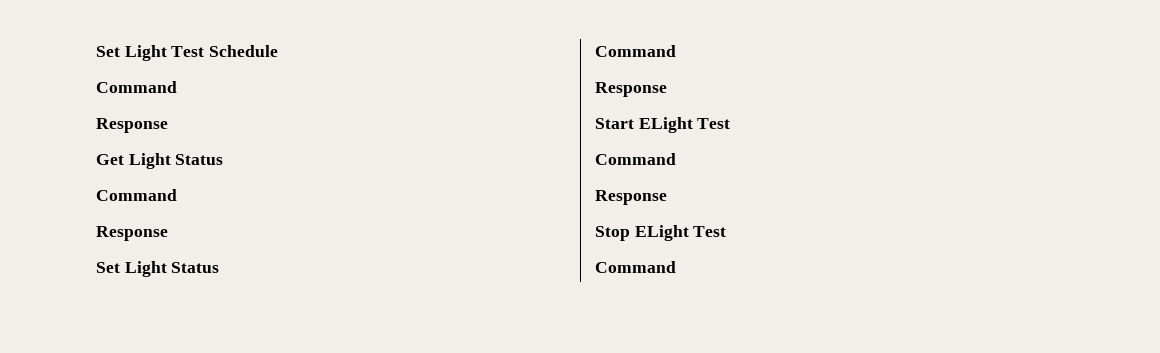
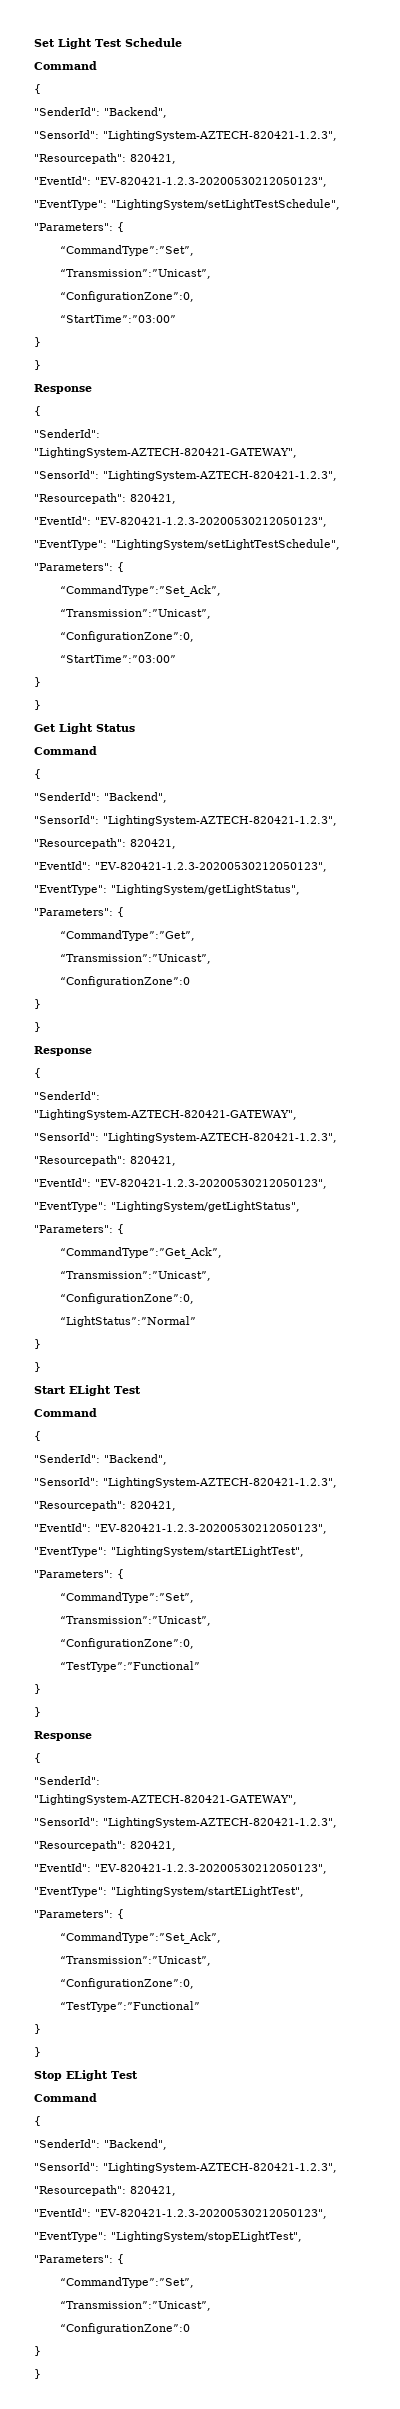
[96,118,168,133] [96,153,224,169] [96,189,177,201] [96,226,168,241] [96,261,220,277] [595,45,676,57] [595,82,667,97] [595,117,731,133] [595,153,676,165] [595,190,667,205] [595,225,727,241] [595,261,676,273] Response // Get Light Status // Command // Response // Set Light Status // Command // Response // Start ELight Test // Command // Response // Stop ELight Test // Command -> [34,84,41,94] [34,107,167,118] [34,130,337,141] [34,153,176,164] [34,176,327,187] [34,199,340,210] [34,222,124,232] [59,245,194,256] [59,269,211,279] [59,291,194,302] [59,315,176,323] [34,337,41,347] [34,360,41,370] [34,384,92,394] [34,406,41,416] [34,429,100,438] [34,447,297,458] [34,470,337,481] [34,493,176,504] [34,516,327,527] [34,539,340,550] [34,562,124,572] [59,585,221,597] [59,609,211,619] [59,631,194,642] [59,655,176,663] [34,677,41,687] [34,700,41,710] [34,723,135,734] [34,746,97,755] [34,769,41,779] [34,792,167,803] [34,815,337,826] [34,838,176,849] [34,861,327,872] [34,884,300,895] [34,907,124,917] [59,930,195,941] [59,954,211,964] [59,976,190,987] [34,999,41,1009] [34,1022,41,1032] [34,1046,92,1056] [34,1068,41,1078] [34,1091,100,1100] [34,1109,297,1120] [34,1132,337,1143] [34,1155,176,1166] [34,1178,327,1189] [34,1201,300,1212] [34,1224,124,1234] [59,1247,222,1259] [59,1271,211,1281] [59,1293,194,1304] [59,1316,196,1327] [34,1339,41,1349] [34,1362,41,1372] [34,1385,141,1396] [34,1408,97,1417] [34,1431,41,1441] [34,1454,167,1465] [34,1477,337,1488] [34,1500,176,1511] [34,1523,327,1534] [34,1546,304,1557] [34,1569,124,1579] [59,1592,194,1603] [59,1616,211,1626] [59,1638,194,1649] [59,1661,200,1672] [34,1684,41,1694] [34,1707,41,1717] [34,1731,92,1741] [34,1753,41,1763] [34,1776,100,1785] [34,1794,297,1805] [34,1817,337,1828] [34,1840,176,1851] [34,1863,327,1874] [34,1886,304,1897] [34,1909,124,1919] [59,1932,221,1944] [59,1956,211,1966] [59,1978,194,1989] [59,2001,200,2012] [34,2024,41,2034] [34,2047,41,2057] [34,2070,138,2081] [34,2093,97,2102] [34,2116,41,2126] [34,2139,167,2150] [34,2162,337,2173] [34,2185,176,2196] [34,2208,327,2219] [34,2231,302,2242] [34,2254,124,2264] [59,2277,194,2288] [59,2301,211,2311] [59,2323,190,2334] [34,2346,41,2356] [34,2369,41,2379] { // "SenderId": "Backend", // "SensorId": "LightingSystem-AZTECH-820421-1.2.3", // "Resourcepath": 820421, // "EventId": "EV-820421-1.2.3-20200530212050123", // "EventType": "LightingSystem/setLightTestSchedule", // "Parameters": { // “CommandType”:”Set”, // “Transmission”:”Unicast”, // “ConfigurationZone”:0, // “StartTime”:”03:00” // } // } // Response // { // "SenderId": "LightingSystem-AZTECH-820421-GATEWAY", // "SensorId": "LightingSystem-AZTECH-820421-1.2.3", // "Resourcepath": 820421, // "EventId": "EV-820421-1.2.3-20200530212050123", // "EventType": "LightingSystem/setLightTestSchedule", // "Parameters": { // “CommandType”:”Set_Ack”, // “Transmission”:”Unicast”, // “ConfigurationZone”:0, // “StartTime”:”03:00” // } // } // Get Light Status // Command // { // "SenderId": "Backend", // "SensorId": "LightingSystem-AZTECH-820421-1.2.3", // "Resourcepath": 820421, // "EventId": "EV-820421-1.2.3-20200530212050123", // "EventType": "LightingSystem/getLightStatus", // "Parameters": { // “CommandType”:”Get”, // “Transmission”:”Unicast”, // “ConfigurationZone”:0 // } // } // Response // { // "SenderId": "LightingSystem-AZTECH-820421-GATEWAY", // "SensorId": "LightingSystem-AZTECH-820421-1.2.3", // "Resourcepath": 820421, // "EventId": "EV-820421-1.2.3-20200530212050123", // "EventType": "LightingSystem/getLightStatus", // "Parameters": { // “CommandType”:”Get_Ack”, // “Transmission”:”Unicast”, // “ConfigurationZone”:0, // “LightStatus”:”Normal” // } // } // Start ELight Test // Command // { // "SenderId": "Backend", // "SensorId": "LightingSystem-AZTECH-820421-1.2.3", // "Resourcepath": 820421, // "EventId": "EV-820421-1.2.3-20200530212050123", // "EventType": "LightingSystem/startELightTest", // "Parameters": { // “CommandType”:”Set”, // “Transmission”:”Unicast”, // “ConfigurationZone”:0, // “TestType”:”Functional” // } // } // Response // { // "SenderId": "LightingSystem-AZTECH-820421-GATEWAY", // "SensorId": "LightingSystem-AZTECH-820421-1.2.3", // "Resourcepath": 820421, // "EventId": "EV-820421-1.2.3-20200530212050123", // "EventType": "LightingSystem/startELightTest", // "Parameters": { // “CommandType”:”Set_Ack”, // “Transmission”:”Unicast”, // “ConfigurationZone”:0, // “TestType”:”Functional” // } // } // Stop ELight Test // Command // { // "SenderId": "Backend", // "SensorId": "LightingSystem-AZTECH-820421-1.2.3", // "Resourcepath": 820421, // "EventId": "EV-820421-1.2.3-20200530212050123", // "EventType": "LightingSystem/stopELightTest", // "Parameters": { // “CommandType”:”Set”, // “Transmission”:”Unicast”, // “ConfigurationZone”:0 // } // }

